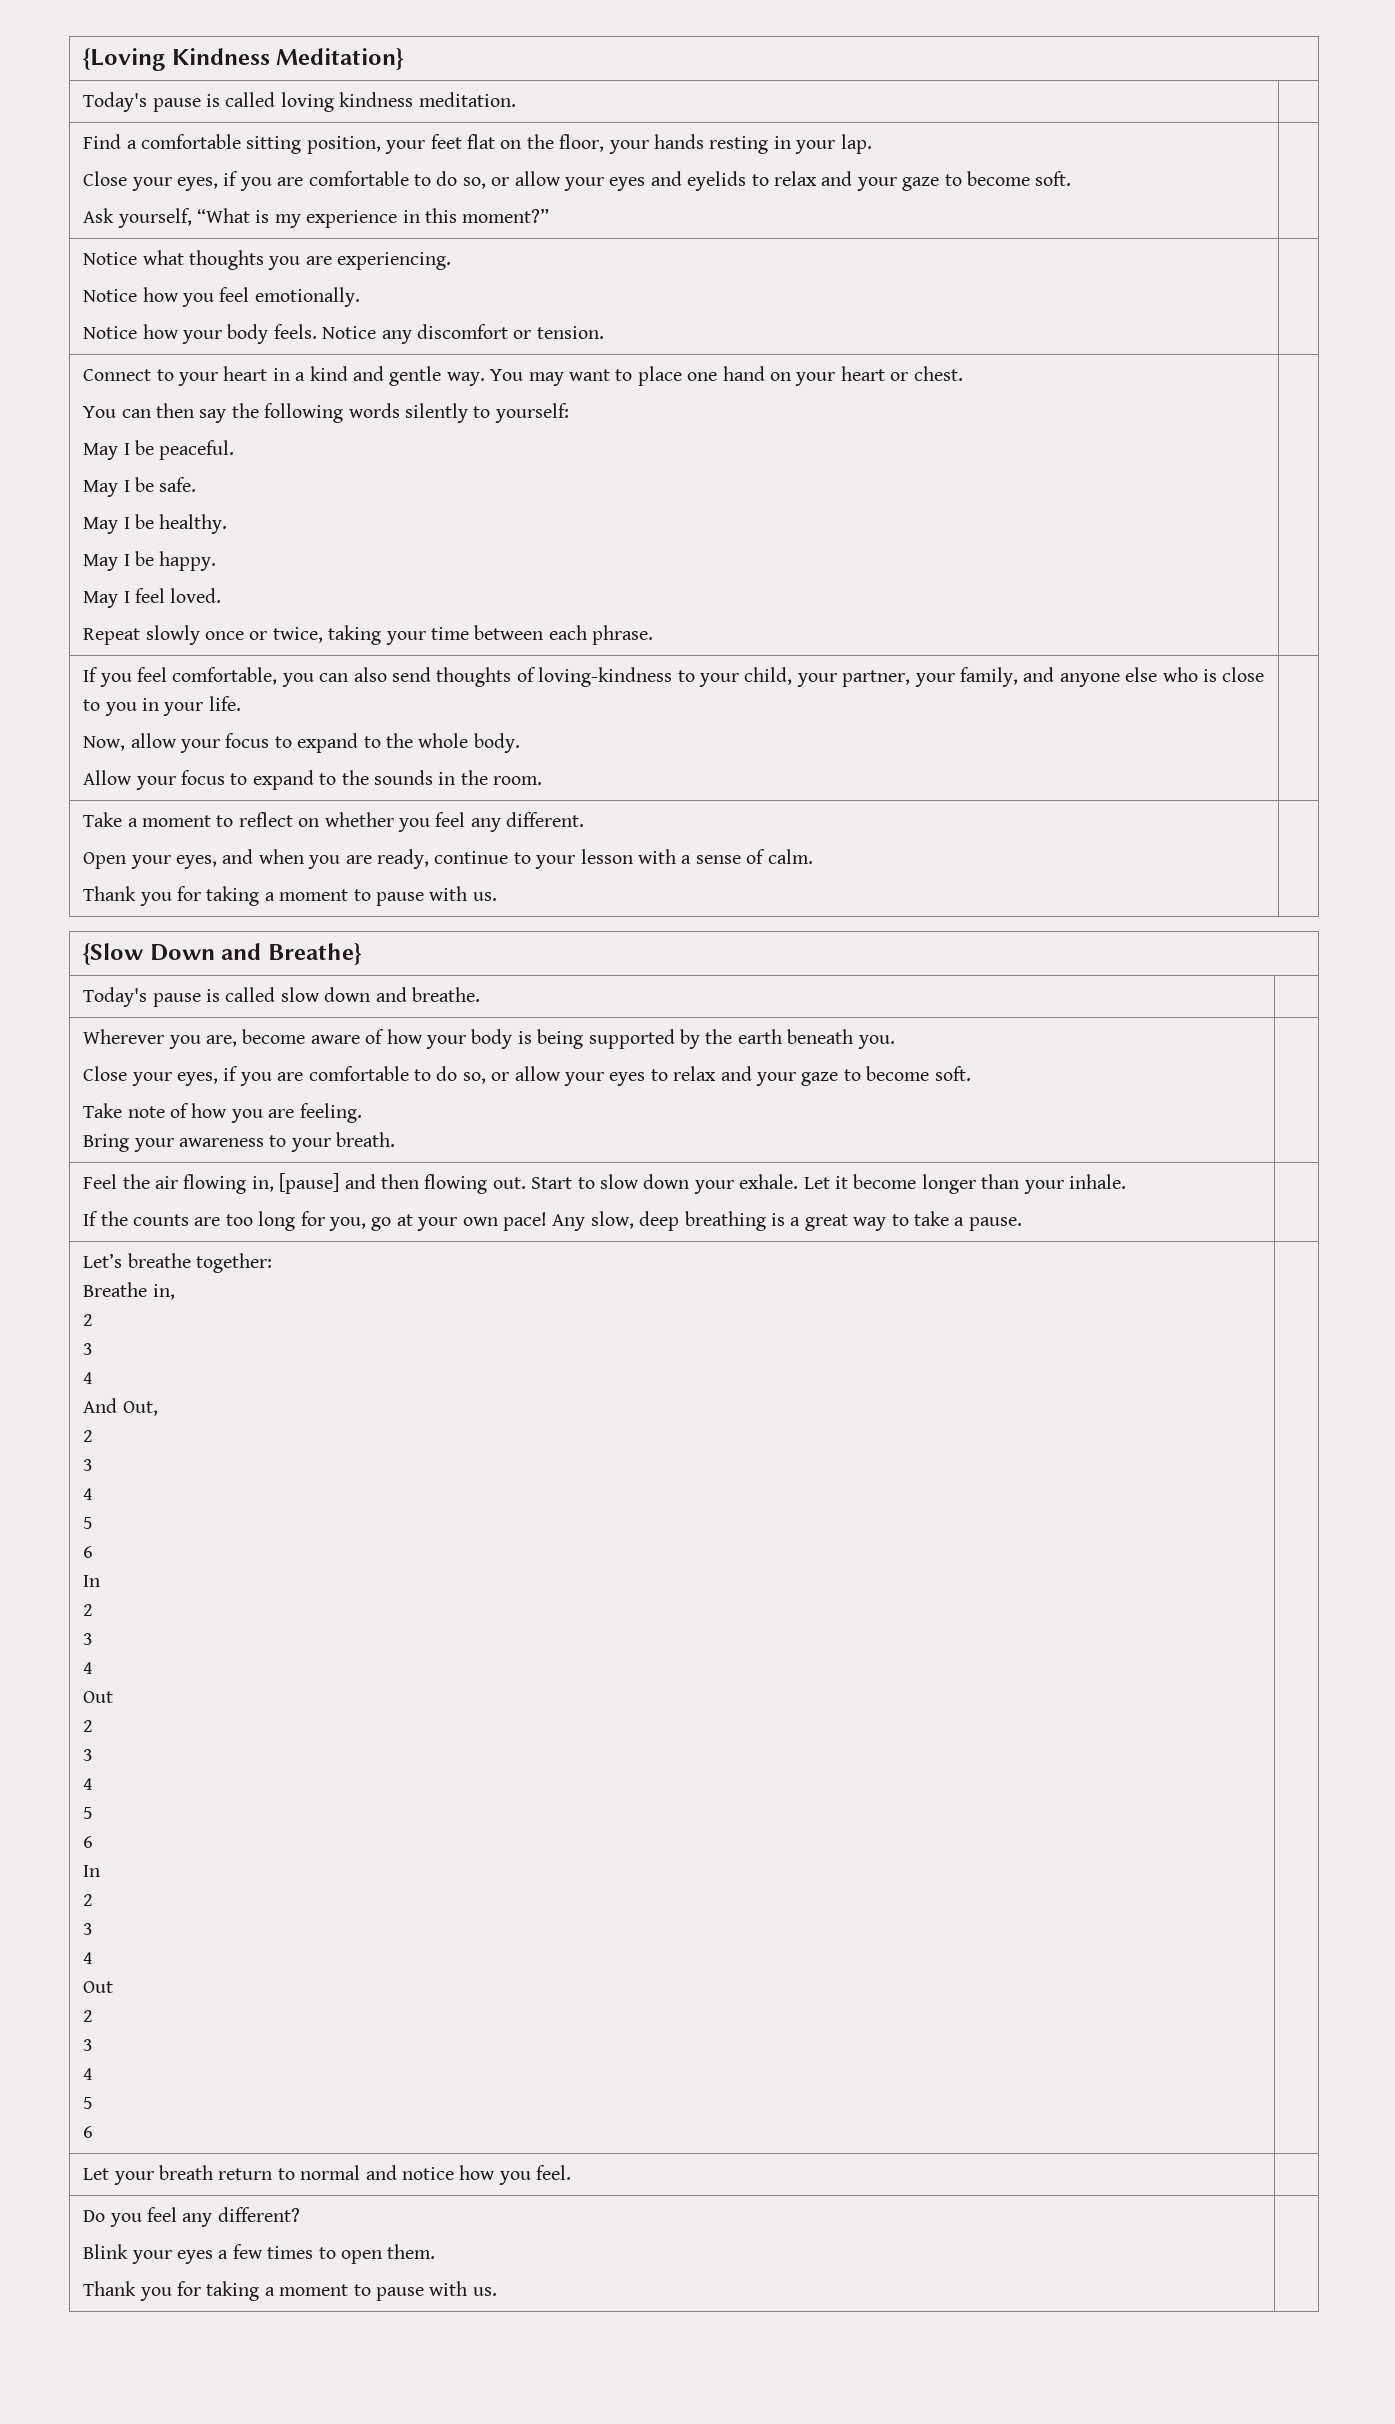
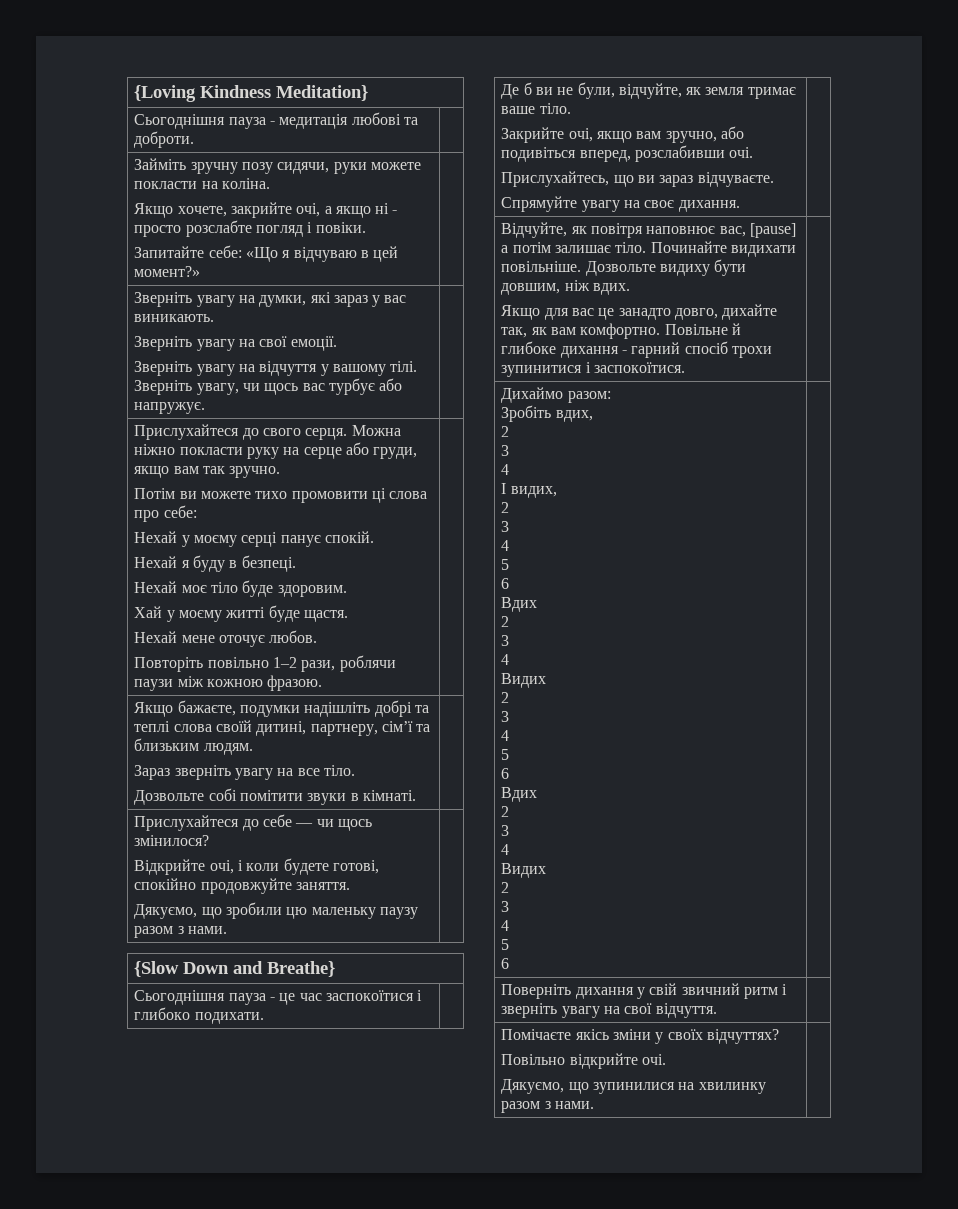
[83,92,516,112] [83,134,872,154] [83,171,1072,191] [83,208,550,228] [83,250,452,270] [83,287,360,307] [83,324,604,344] [83,366,963,386] [83,403,569,423] [83,440,235,460] [83,477,197,497] [83,514,228,534] [83,551,217,571] [83,588,222,608] [83,625,654,645] [83,667,1265,687] [83,696,241,716] [83,733,520,753] [83,770,543,790] [83,812,585,832] [83,849,813,869] [83,886,497,906] [83,943,362,965] [83,987,481,1007] [83,1029,895,1049] [83,1066,971,1086] [83,1103,362,1123] [83,1132,396,1152] [83,1173,1127,1194] [83,1211,1022,1231] [83,1253,273,1273] [83,1282,175,1300] [83,1314,94,1326] [83,1343,94,1355] [83,1372,94,1384] [83,1398,158,1416] [83,1430,94,1442] [83,1459,94,1471] [83,1488,94,1500] [83,1517,94,1529] [83,1546,94,1558] [83,1575,101,1587] [83,1604,94,1616] [83,1633,94,1645] [83,1662,94,1674] [83,1691,114,1703] [83,1720,94,1732] [83,1749,94,1761] [83,1778,94,1790] [83,1807,94,1819] [83,1836,94,1848] [83,1865,101,1877] [83,1894,94,1906] [83,1923,94,1935] [83,1952,94,1964] [83,1981,114,1993] Today's pause is called loving kindness meditation. | // Find a comfortable sitting position, your feet flat on the floor, your hands resting in your lap. // Close your eyes, if you are comfortable to do so, or allow your eyes and eyelids to relax and your gaze to become soft. // Ask yourself, “What is my experience in this moment?” | // Notice what thoughts you are experiencing. // Notice how you feel emotionally. // Notice how your body feels. Notice any discomfort or tension. | // Connect to your heart in a kind and gentle way. You may want to place one hand on your heart or chest. // You can then say the following words silently to yourself: // May I be peaceful. // May I be safe. // May I be healthy. // May I be happy. // May I feel loved. // Repeat slowly once or twice, taking your time between each phrase. | // If you feel comfortable, you can also send thoughts of loving-kindness to your child, your partner, your family, and anyone else who is close to you in your life. // Now, allow your focus to expand to the whole body. // Allow your focus to expand to the sounds in the room. | // Take a moment to reflect on whether you feel any different. // Open your eyes, and when you are ready, continue to your lesson with a sense of calm. // Thank you for taking a moment to pause with us. | // {Slow Down and Breathe} // Today's pause is called slow down and breathe. | // Wherever you are, become aware of how your body is being supported by the earth beneath you. // Close your eyes, if you are comfortable to do so, or allow your eyes to relax and your gaze to become soft. // Take note of how you are feeling. // Bring your awareness to your breath. | // Feel the air flowing in, [pause] and then flowing out. Start to slow down your exhale. Let it become longer than your inhale. // If the counts are too long for you, go at your own pace! Any slow, deep breathing is a great way to take a pause. | // Let’s breathe together: // Breathe in, // 2 // 3 // 4 // And Out, // 2 // 3 // 4 // 5 // 6 // In // 2 // 3 // 4 // Out // 2 // 3 // 4 // 5 // 6 // In // 2 // 3 // 4 // Out -> [134,112,418,129] [134,131,195,148] [134,158,421,174] [134,178,270,189] [134,202,398,218] [134,220,366,237] [134,245,399,262] [134,266,201,277] [134,292,407,307] [134,314,215,322] [134,336,337,351] [134,361,418,376] [134,378,403,395] [134,402,206,414] [134,424,401,440] [134,442,418,459] [134,466,281,478] [134,488,428,503] [134,505,197,522] [134,531,374,547] [134,555,296,572] [134,580,347,597] [134,605,348,622] [134,630,318,647] [134,655,396,672] [134,675,323,691] [134,700,429,717] [134,720,431,736] [134,738,253,755] [134,765,355,780] [134,788,416,805] [134,814,372,831] [134,835,210,846] [134,858,379,875] [134,878,350,894] [134,902,418,919] [134,926,227,938] [134,961,336,977] [134,990,423,1005] [134,1007,264,1024] [501,82,796,99] [501,103,571,114] [501,126,744,143] [501,145,754,162] [501,171,774,187] [501,196,740,212] [501,222,796,238] [501,241,796,257] [501,259,747,276] [501,280,630,295] [501,304,778,320] [501,323,741,339] [501,341,772,358] [501,362,685,377] [501,387,611,403] [501,405,593,422] [501,426,510,437] [501,445,510,456] [501,464,510,475] [501,483,557,498] [501,502,510,513] [501,521,510,532] [501,540,510,551] [501,559,510,570] [501,578,510,589] [501,597,538,612] [501,616,510,627] [501,635,510,646] [501,654,510,665] [501,673,547,688] [501,692,510,703] [501,711,510,722] [501,730,510,741] [501,749,510,760] [501,768,510,779] [501,787,538,802] [501,806,510,817] [501,825,510,836] [501,844,510,855] [501,863,547,878] Сьогоднішня пауза - медитація любові та доброти. | // Займіть зручну позу сидячи, руки можете покласти на коліна. // Якщо хочете, закрийте очі, а якщо ні - просто розслабте погляд і повіки. // Запитайте себе: «Що я відчуваю в цей момент?» | // Зверніть увагу на думки, які зараз у вас виникають. // Зверніть увагу на свої емоції. // Зверніть увагу на відчуття у вашому тілі. Зверніть увагу, чи щось вас турбує або напружує. | // Прислухайтеся до свого серця. Можна ніжно покласти руку на серце або груди, якщо вам так зручно. // Потім ви можете тихо промовити ці слова про себе: // Нехай у моєму серці панує спокій. // Нехай я буду в безпеці. // Нехай моє тіло буде здоровим. // Хай у моєму житті буде щастя. // Нехай мене оточує любов. // Повторіть повільно 1–2 рази, роблячи паузи між кожною фразою. | // Якщо бажаєте, подумки надішліть добрі та теплі слова своїй дитині, партнеру, сім’ї та близьким людям. // Зараз зверніть увагу на все тіло. // Дозвольте собі помітити звуки в кімнаті. | // Прислухайтеся до себе — чи щось змінилося? // Відкрийте очі, і коли будете готові, спокійно продовжуйте заняття. // Дякуємо, що зробили цю маленьку паузу разом з нами. | // {Slow Down and Breathe} // Сьогоднішня пауза - це час заспокоїтися і глибоко подихати. | // Де б ви не були, відчуйте, як земля тримає ваше тіло. // Закрийте очі, якщо вам зручно, або подивіться вперед, розслабивши очі. // Прислухайтесь, що ви зараз відчуваєте. // Спрямуйте увагу на своє дихання. | // Відчуйте, як повітря наповнює вас, [pause] а потім залишає тіло. Починайте видихати повільніше. Дозвольте видиху бути довшим, ніж вдих. // Якщо для вас це занадто довго, дихайте так, як вам комфортно. Повільне й глибоке дихання - гарний спосіб трохи зупинитися і заспокоїтися. | // Дихаймо разом: // Зробіть вдих, // 2 // 3 // 4 // І видих, // 2 // 3 // 4 // 5 // 6 // Вдих // 2 // 3 // 4 // Видих // 2 // 3 // 4 // 5 // 6 // Вдих // 2 // 3 // 4 // Видих
[83,2165,572,2185] [83,2207,300,2227] [83,2244,436,2264] [83,2281,497,2301] Let your breath return to normal and notice how you feel. | // Do you feel any different? // Blink your eyes a few times to open them. // Thank you for taking a moment to pause with us. -> [501,983,788,999] [501,1003,717,1018] [501,1029,779,1044] [501,1053,666,1069] [501,1079,766,1094] [501,1101,594,1113] Поверніть дихання у свій звичний ритм і зверніть увагу на свої відчуття. | // Помічаєте якісь зміни у своїх відчуттях? // Повільно відкрийте очі. // Дякуємо, що зупинилися на хвилинку разом з нами.

